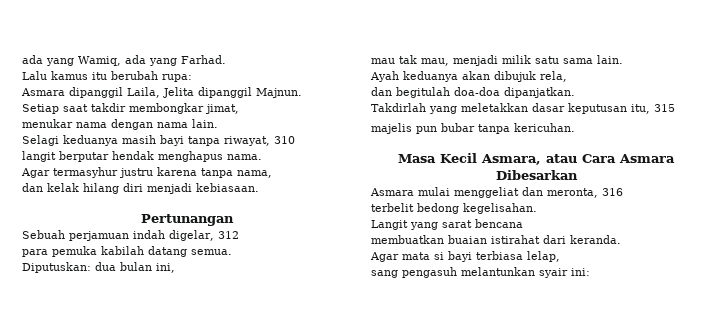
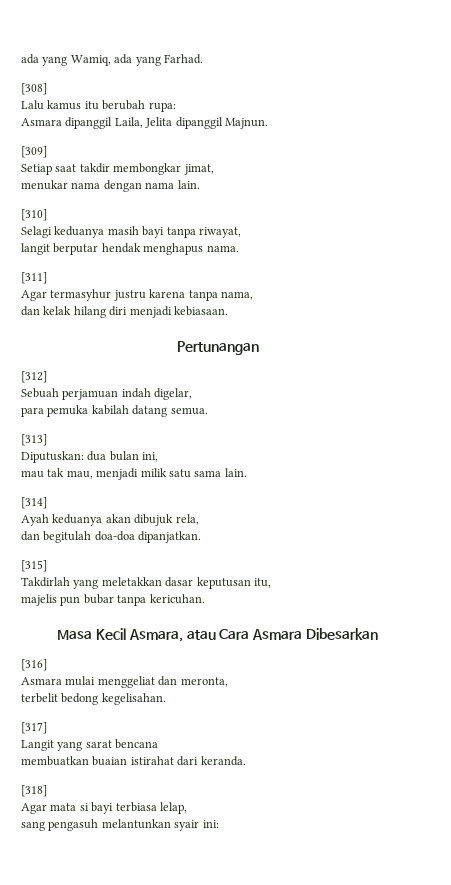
(226, 59) none -> [21,83,47,95] // [308]
(302, 93) none -> [21,146,47,158] // [309]
(218, 123) none -> [21,209,47,221] // [310]
[274,136,295,144] 310 -> (241, 232) none
(262, 157) none -> [21,272,47,284] // [311]
(234, 220) none -> [21,371,47,383] // [312]
[217,231,239,239] 312 -> (193, 394) none
(232, 252) none -> [21,434,47,446] // [313]
(623, 59) none -> [21,497,47,509] // [314]
(575, 92) none -> [21,560,47,572] // [315]
[654,104,675,112] 315 -> (271, 583) none
(578, 175) none -> [21,659,47,671] // [316]
[602,188,623,196] 316 -> (228, 682) none
(537, 208) none -> [21,722,47,734] // [317]
(621, 239) none -> [21,785,47,797] // [318]

